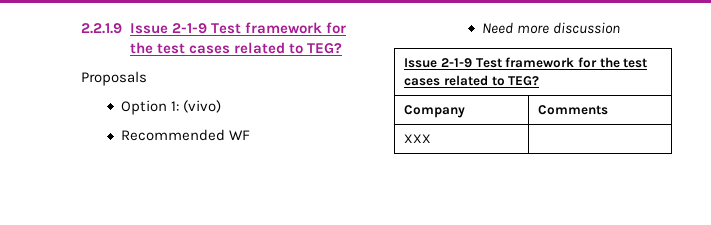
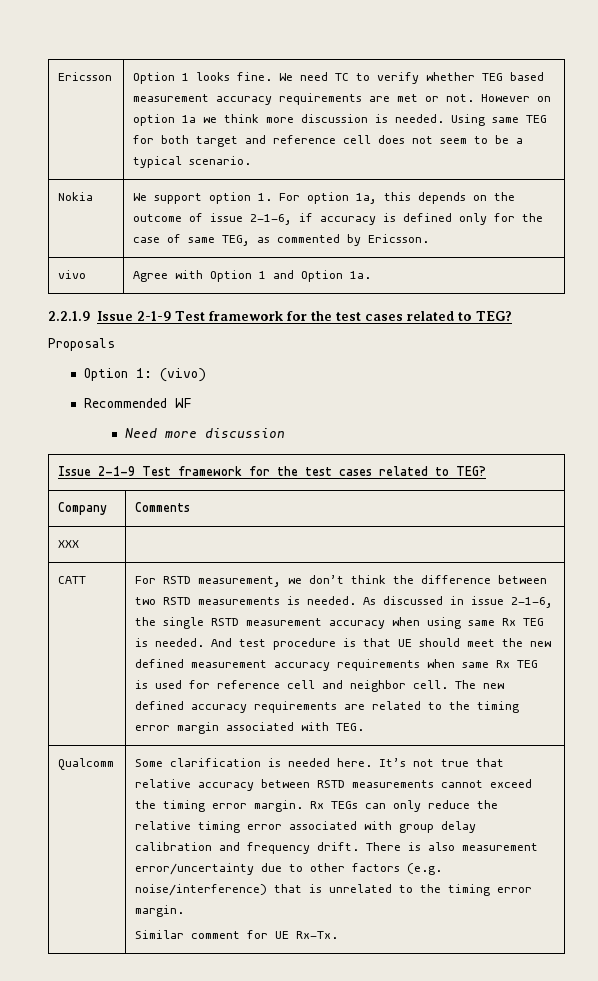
(81, 28) none -> [58,72,113,81] [133,72,545,84] [133,93,552,105] [133,114,548,126] [133,135,524,147] [133,156,252,168] [58,192,94,201] [133,192,516,204] [133,213,544,225] [133,234,430,246] [58,270,87,279] [133,270,372,282] Ericsson | Option 1 looks fine. We need TC to verify whether TEG based measurement accuracy requirements are met or not. However on option 1a we think more discussion is needed. Using same TEG for both target and reference cell does not seem to be a typical scenario. // Nokia | We support option 1. For option 1a, this depends on the outcome of issue 2-1-6, if accuracy is defined only for the case of same TEG, as commented by Ericsson. // vivo | Agree with Option 1 and Option 1a. //
(432, 138) none -> [58,576,87,584] [135,575,548,587] [135,596,554,608] [135,617,545,629] [135,638,552,650] [135,659,539,671] [135,680,505,692] [135,701,520,713] [135,722,365,734] [58,758,115,770] [135,758,505,767] [135,779,533,791] [135,800,499,812] [135,821,477,833] [135,842,539,854] [135,863,443,875] [135,884,533,896] [135,905,185,917] [135,930,339,939] // CATT | For RSTD measurement, we don’t think the difference between two RSTD measurements is needed. As discussed in issue 2-1-6, the single RSTD measurement accuracy when using same Rx TEG is needed. And test procedure is that UE should meet the new defined measurement accuracy requirements when same Rx TEG is used for reference cell and neighbor cell. The new defined accuracy requirements are related to the timing error margin associated with TEG. // Qualcomm | Some clarification is needed here. It’s not true that relative accuracy between RSTD measurements cannot exceed the timing error margin. Rx TEGs can only reduce the relative timing error associated with group delay calibration and frequency drift. There is also measurement error/uncertainty due to other factors (e.g. noise/interference) that is unrelated to the timing error margin. // Similar comment for UE Rx-Tx.

